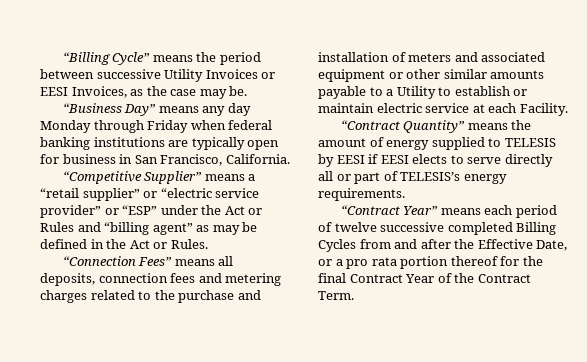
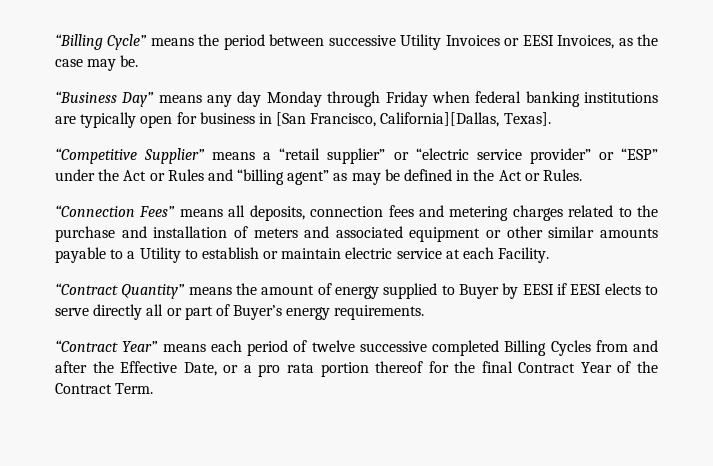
[134,154,290,166] San Francisco, California. -> [276,112,551,127] [San Francisco, California][Dallas, Texas].
[504,138,556,147] TELESIS -> [458,284,499,299] Buyer
[400,172,461,181] TELESIS’s -> [233,305,283,320] Buyer’s

